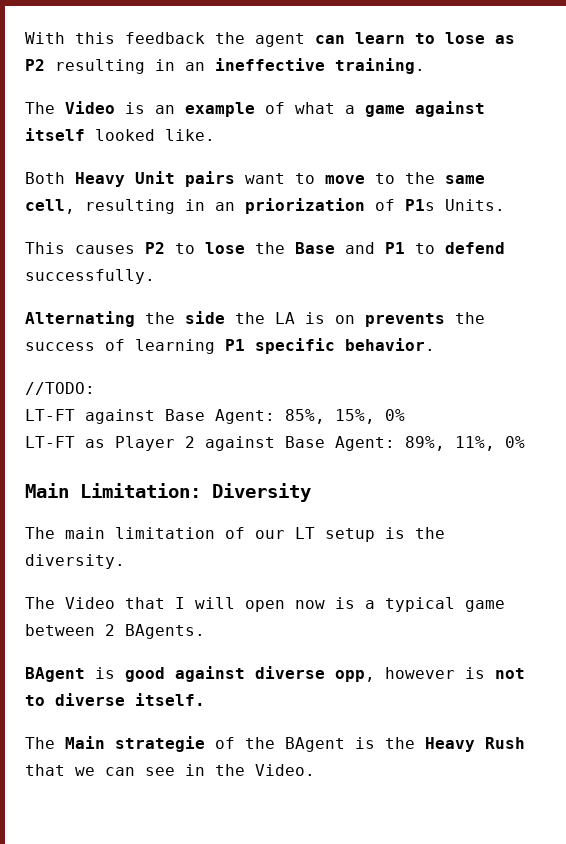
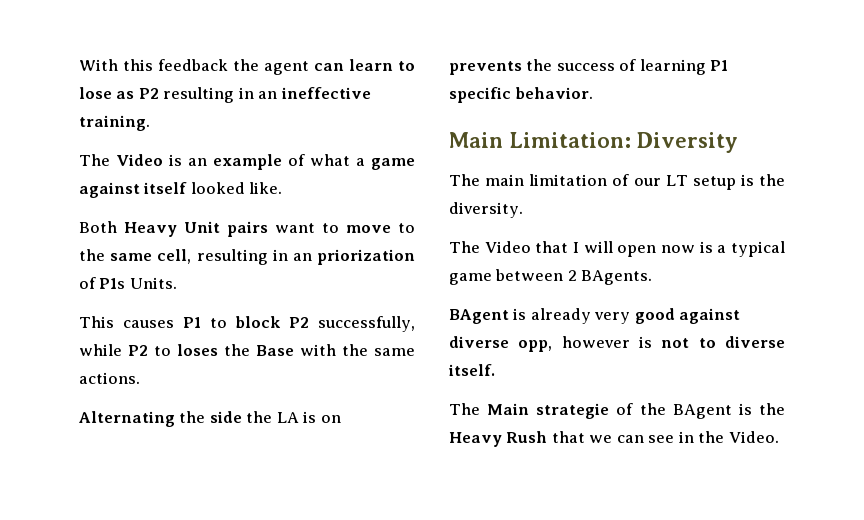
(135, 249) none -> [182,316,415,332] [79,344,122,356] P1 to block P2 successfully, while
[205,242,245,254] lose -> [177,344,218,356] loses
[345,242,505,254] [25,269,155,284] and P1 to defend successfully. -> [300,344,415,356] [79,372,140,384] with the same actions.
[25,382,95,395] [25,409,405,424] [25,436,525,451] // //TODO: // LT-FT against Base Agent: 85%, 15%, 0% // LT-FT as Player 2 against Base Agent: 89%, 11%, 0% -> (594, 93) none
(115, 673) none -> [530,308,631,324] already very

